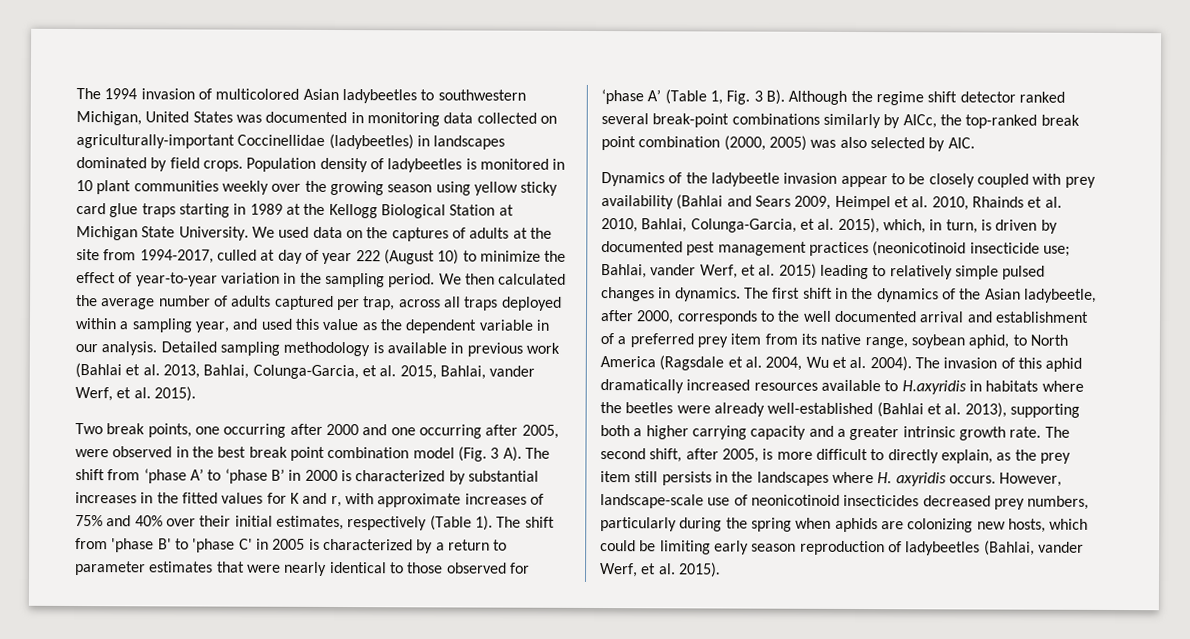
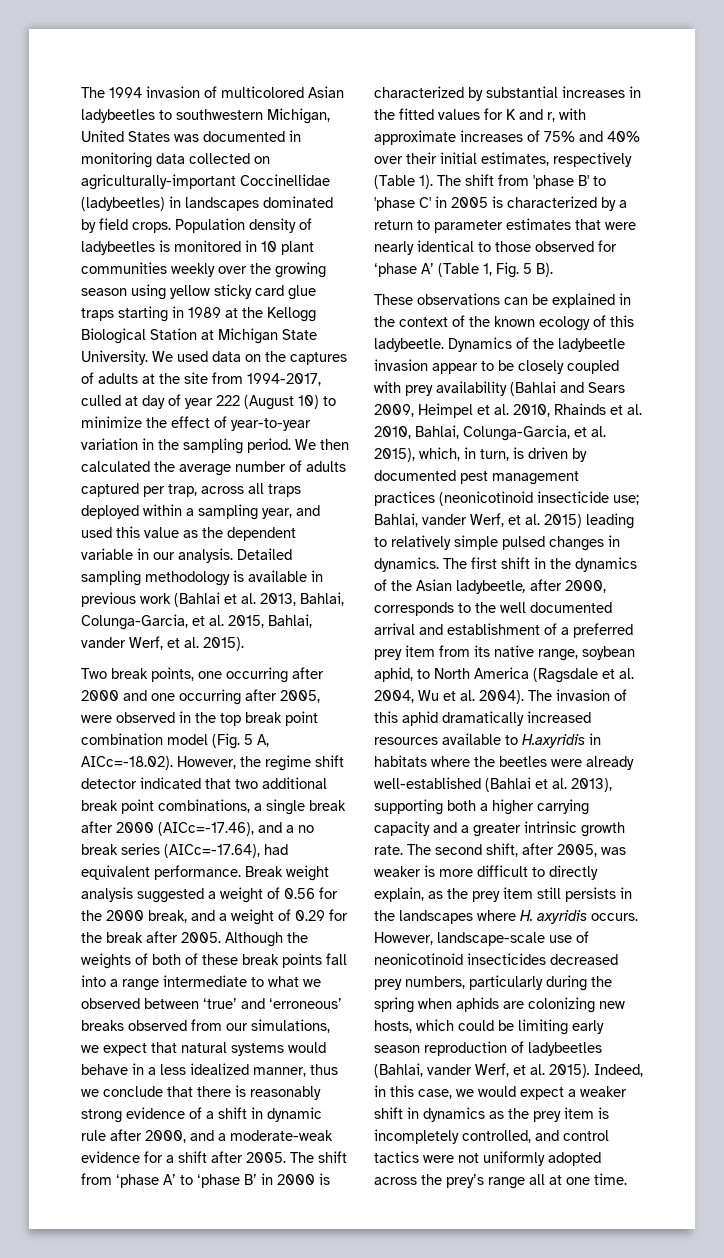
[217,446,247,458] best -> [220,713,241,726] top
[490,446,522,462] 3 A). -> [244,734,269,747] [81,755,344,771] [81,777,327,789] [81,799,346,815] [81,821,314,836] [81,843,288,858] [81,865,329,881] [81,887,338,903] [81,909,348,925] [81,931,308,947] [81,953,347,969] [81,975,321,991] [81,998,342,1009] [81,1019,330,1033] [81,1042,326,1056] [81,1063,338,1077] [81,1085,321,1100] [81,1107,322,1123] [81,1129,333,1143] [81,1151,286,1163] 5 A, AICc=-18.02). However, the regime shift detector indicated that two additional break point combinations, a single break after 2000 (AICc=-17.46), and a no break series (AICc=-17.64), had equivalent performance. Break weight analysis suggested a weight of 0.56 for the 2000 break, and a weight of 0.29 for the break after 2005. Although the weights of both of these break points fall into a range intermediate to what we observed between ‘true’ and ‘erroneous’ breaks observed from our simulations, we expect that natural systems would behave in a less idealized manner, thus we conclude that there is reasonably strong evidence of a shift in dynamic rule after 2000, and a moderate-weak evidence for a shift after 2005.
[753,90,763,102] 3 -> [523,263,532,274] 5
[788,90,1065,106] [601,113,1080,129] [601,135,975,152] Although the regime shift detector ranked several break-point combinations similarly by AICc, the top-ranked break point combination (2000, 2005) was also selected by AIC. // -> [374,293,631,308] [374,315,634,331] [374,338,444,352] // These observations can be explained in the context of the known ecology of this ladybeetle.
(759, 455) none -> [601,847,626,855] [374,866,421,877] was weaker
(721, 570) none -> [594,1064,643,1077] [374,1085,627,1100] [374,1107,609,1122] [374,1129,609,1144] [374,1151,601,1166] [374,1173,627,1189] Indeed, in this case, we would expect a weaker shift in dynamics as the prey item is incompletely controlled, and control tactics were not uniformly adopted across the prey’s range all at one time.

